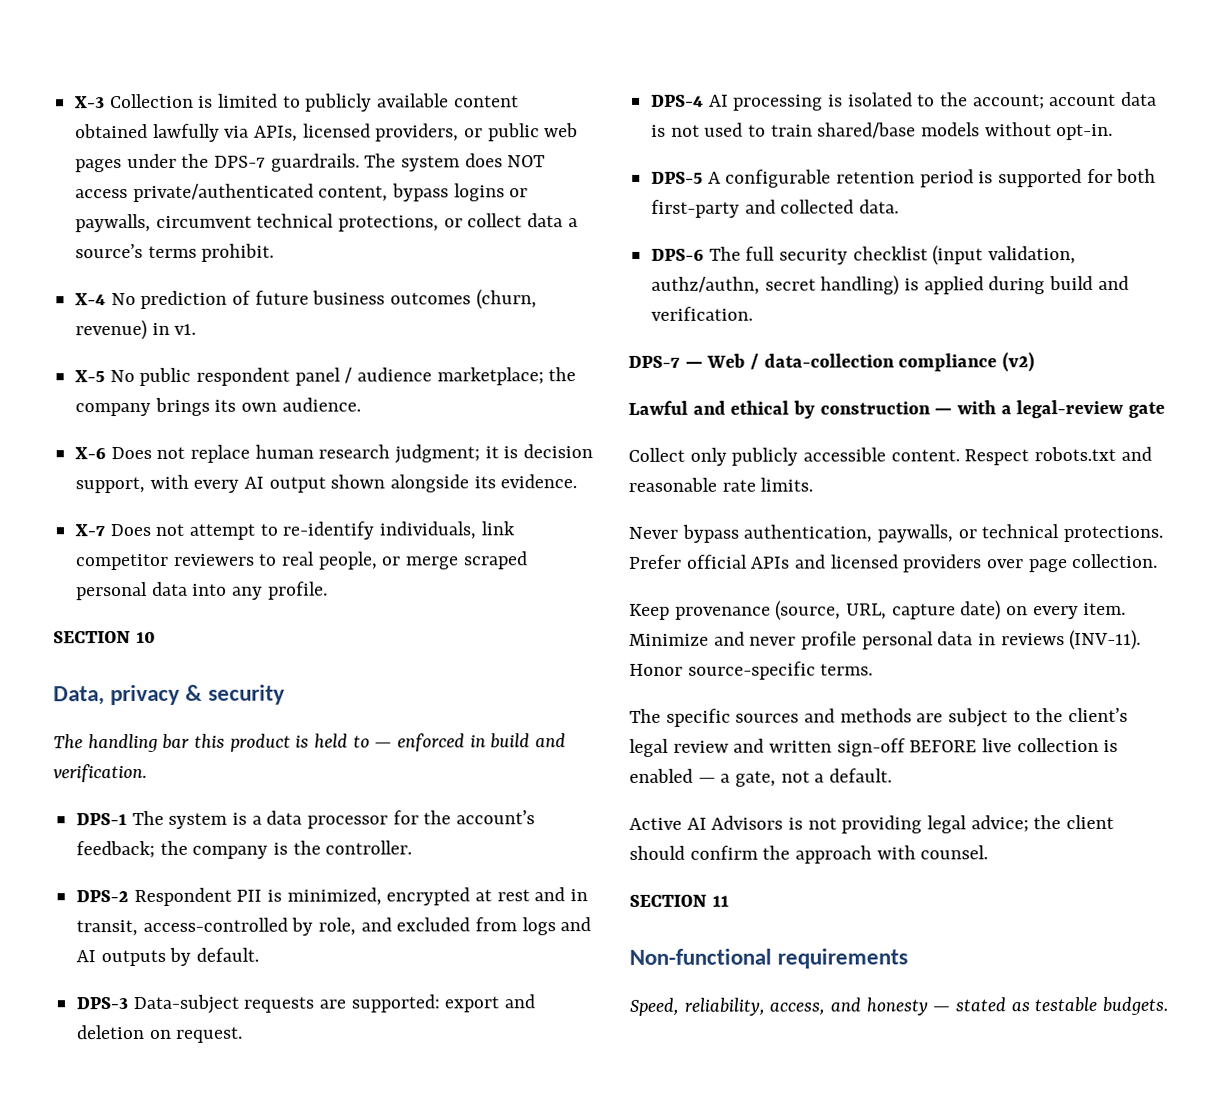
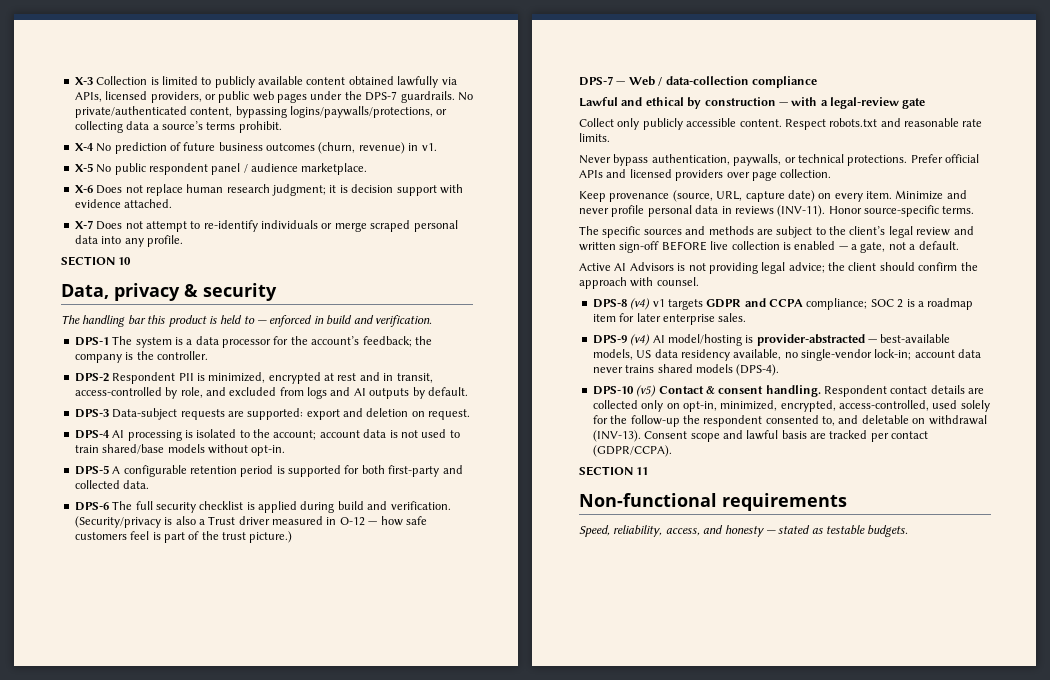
[364,153,546,172] [75,183,529,203] [75,213,523,233] The system does NOT access private/authenticated content, bypass logins or paywalls, circumvent technical protections, or collect -> [457,92,473,101] [74,106,448,118] [74,121,123,133] No private/authenticated content, bypassing logins/paywalls/protections, or collecting
[436,367,577,386] [75,397,361,417] marketplace; the company brings its own audience. -> [301,163,368,175] marketplace.
[75,474,578,494] support, with every AI output shown alongside its evidence. -> [396,184,463,196] [74,199,173,208] support with evidence attached.
[379,521,515,540] [75,551,378,571] individuals, link competitor reviewers to real people, -> [261,220,318,229] individuals
[932,245,1077,266] [651,275,900,296] (input validation, authz/authn, secret handling) -> (244, 505) none
(754, 313) none -> [74,516,427,528] [74,531,293,543] (Security/privacy is also a Trust driver measured in O-12 — how safe customers feel is part of the trust picture.)
[1002,352,1036,373] (v2) -> (817, 82) none
(989, 852) none -> [592,298,974,310] [592,313,747,325] [592,334,951,346] [592,349,982,361] [592,364,780,376] [592,385,985,397] [592,400,990,412] [592,415,987,427] [592,430,929,442] [592,445,672,457] // DPS-8 (v4) v1 targets GDPR and CCPA compliance; SOC 2 is a roadmap item for later enterprise sales. // DPS-9 (v4) AI model/hosting is provider-abstracted — best-available models, US data residency available, no single-vendor lock-in; account data never trains shared models (DPS-4). // DPS-10 (v5) Contact & consent handling. Respondent contact details are collected only on opt-in, minimized, encrypted, access-controlled, used solely for the follow-up the respondent consented to, and deletable on withdrawal (INV-13). Consent scope and lawful basis are tracked per contact (GDPR/CCPA).

